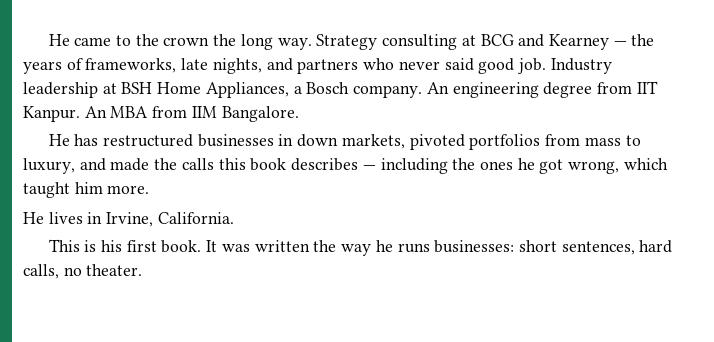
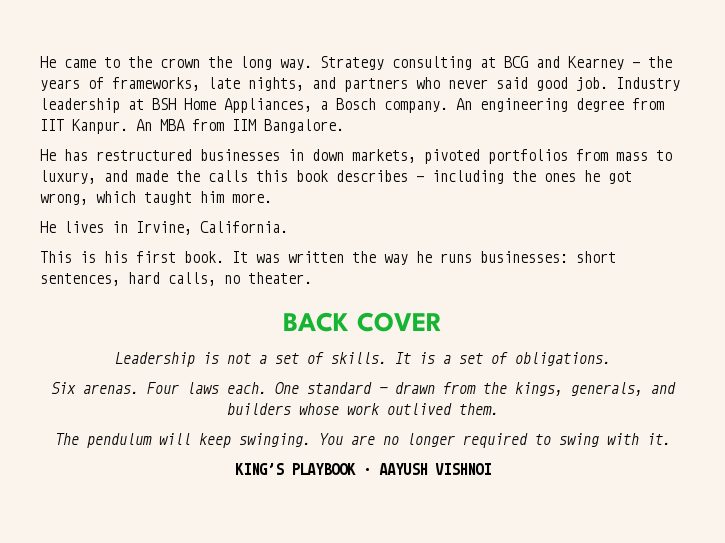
(143, 270) none -> [283,312,442,332] [114,352,611,367] [50,382,676,396] [226,403,499,415] [54,433,671,448] [234,463,491,475] // BACK COVER // Leadership is not a set of skills. It is a set of obligations. // Six arenas. Four laws each. One standard — drawn from the kings, generals, and builders whose work outlived them. // The pendulum will keep swinging. You are no longer required to swing with it. // KING’S PLAYBOOK · AAYUSH VISHNOI

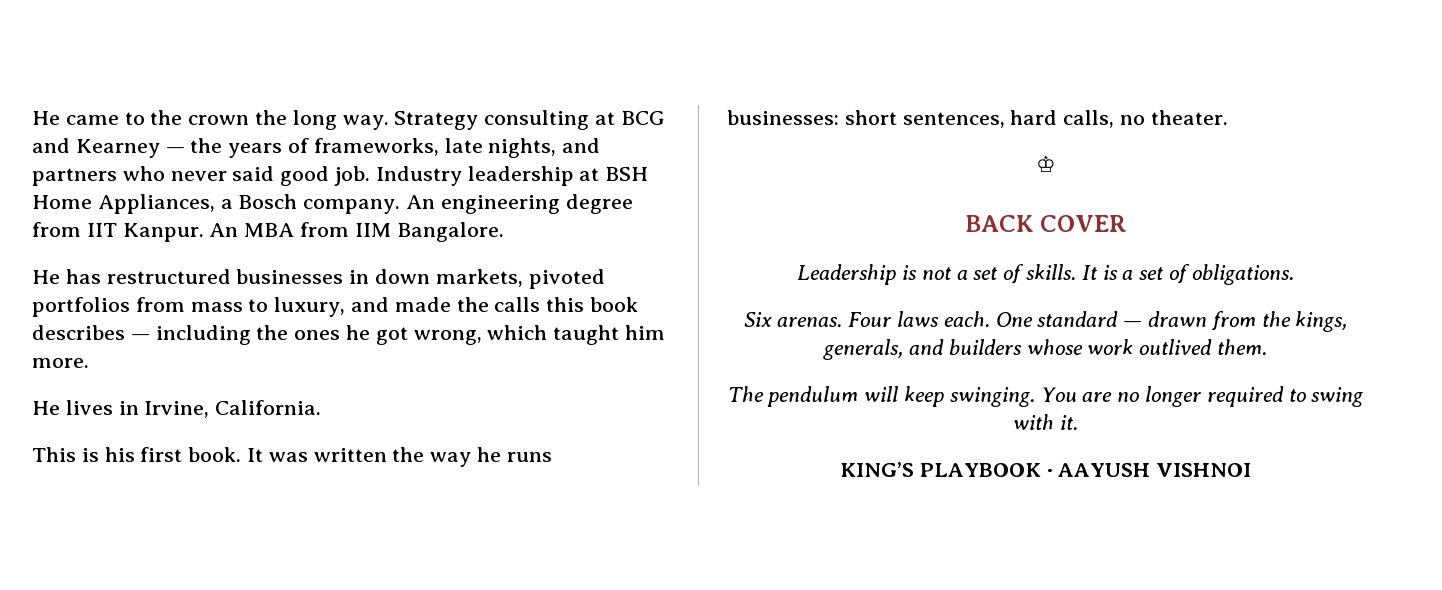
(312, 278) none -> [1035,155,1056,172] // ♔

